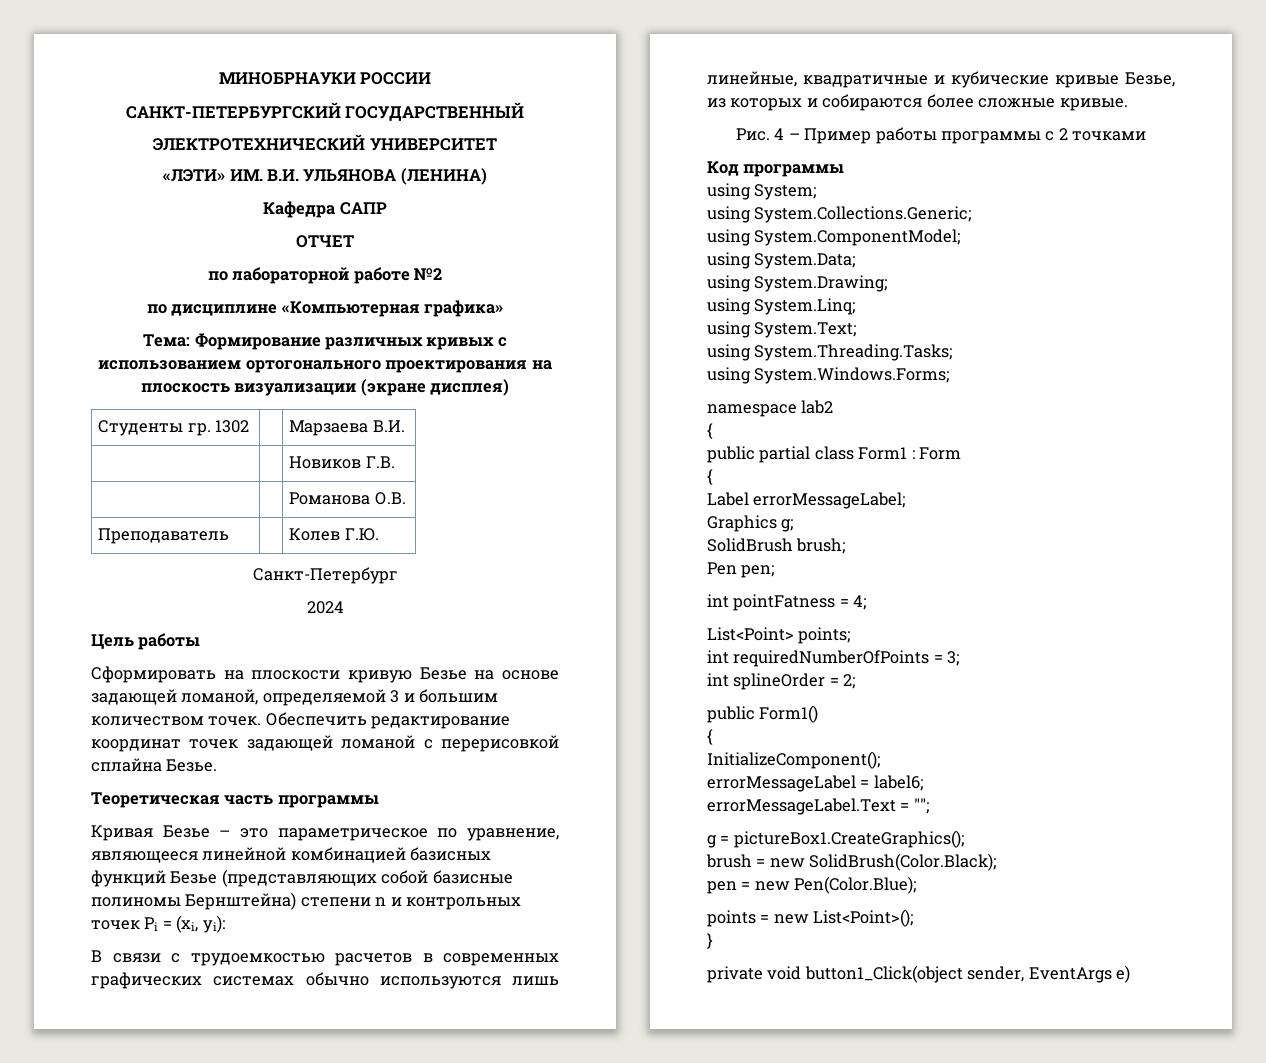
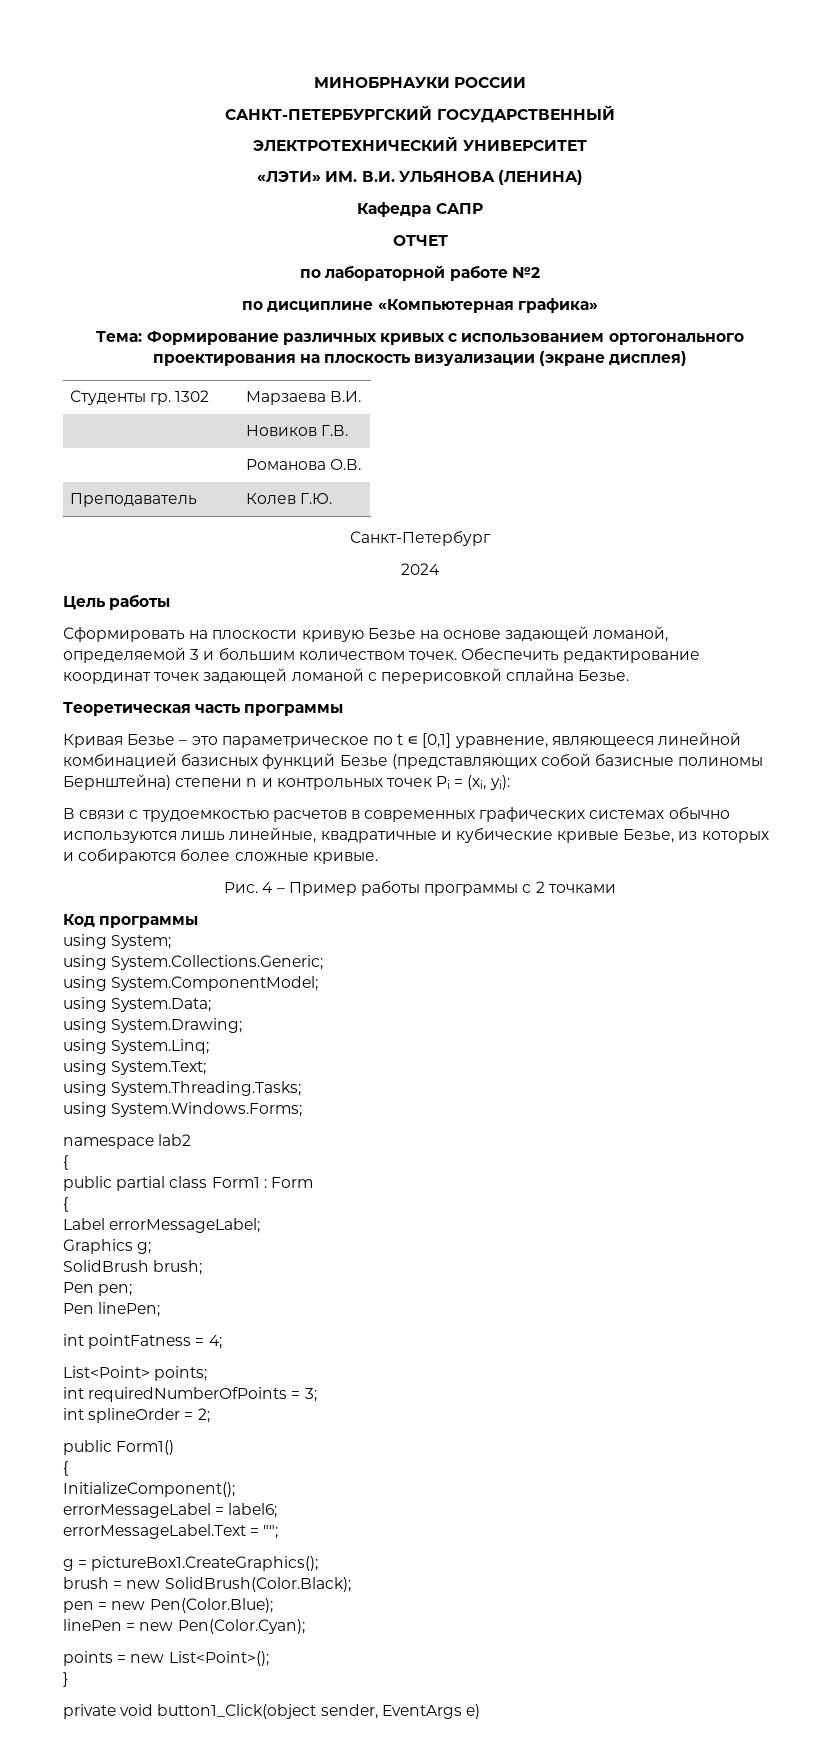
(458, 833) none -> [397,733,452,748] t ∊ [0,1]
(775, 571) none -> [63,1302,161,1317] // Pen linePen;
(917, 885) none -> [63,1619,305,1634] // linePen = new Pen(Color.Cyan);

